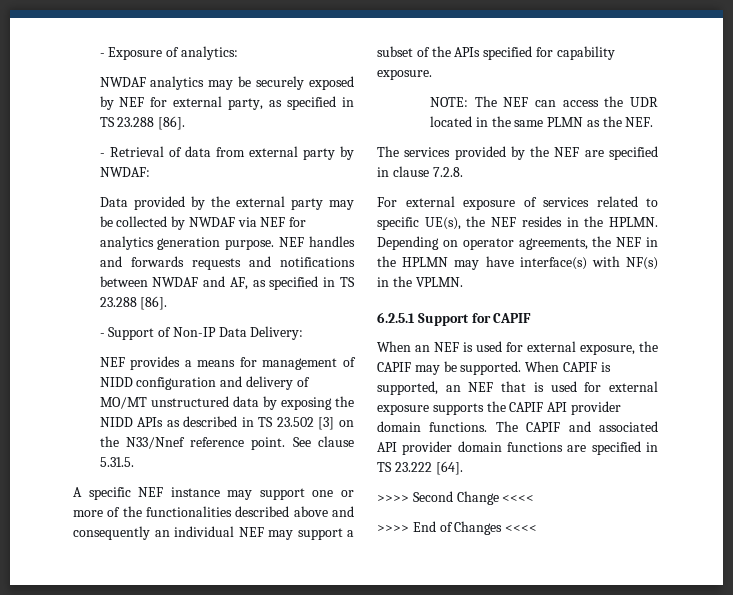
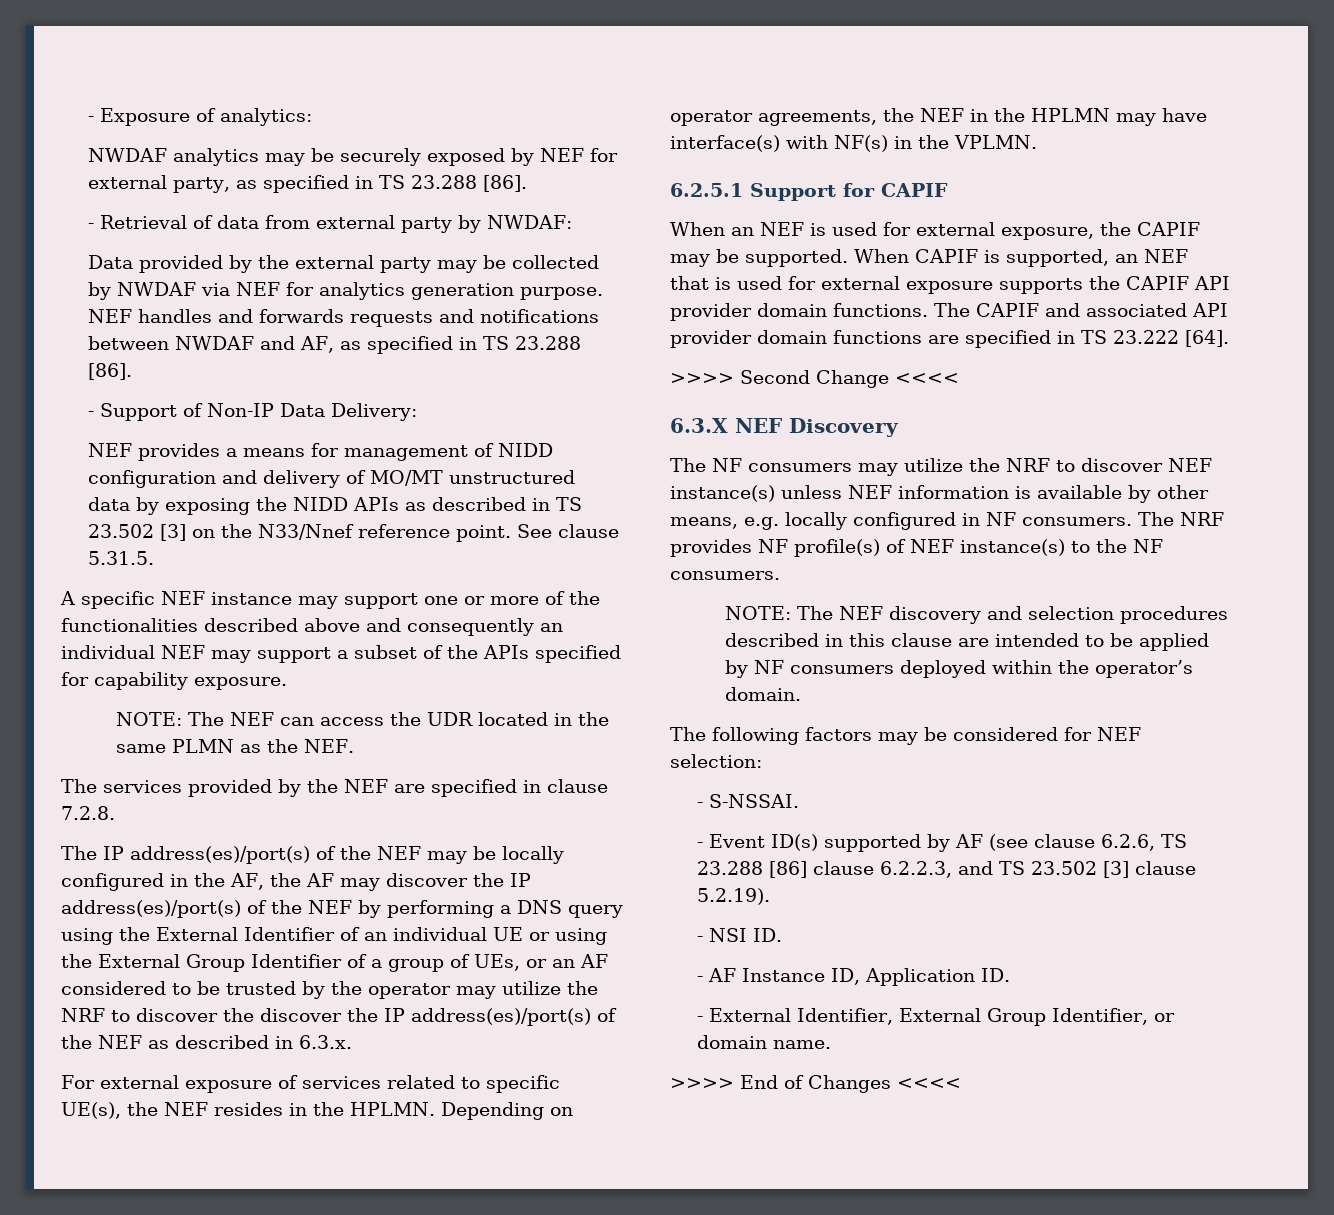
(463, 172) none -> [61,846,564,864] [61,873,531,891] [61,900,623,918] [61,927,607,945] [61,954,608,972] [61,981,598,999] [61,1008,617,1026] [61,1035,352,1049] // The IP address(es)/port(s) of the NEF may be locally configured in the AF, the AF may discover the IP address(es)/port(s) of the NEF by performing a DNS query using the External Identifier of an individual UE or using the External Group Identifier of a group of UEs, or an AF considered to be trusted by the operator may utilize the NRF to discover the discover the IP address(es)/port(s) of the NEF as described in 6.3.x.
(535, 498) none -> [670,418,899,437] [670,458,1212,476] [670,485,1209,503] [670,512,1224,530] [670,539,1163,557] [670,571,780,580] [724,606,1228,624] [724,633,1209,651] [724,660,1193,678] [724,687,801,701] [670,727,1141,745] [670,754,762,768] [697,794,800,808] [697,834,1188,852] [697,861,1197,878] [697,888,771,905] [697,928,783,942] [697,968,1011,986] [697,1008,1176,1026] [697,1035,832,1049] // 6.3.X NEF Discovery // The NF consumers may utilize the NRF to discover NEF instance(s) unless NEF information is available by other means, e.g. locally configured in NF consumers. The NRF provides NF profile(s) of NEF instance(s) to the NF consumers. // NOTE: The NEF discovery and selection procedures described in this clause are intended to be applied by NF consumers deployed within the operator’s domain. // The following factors may be considered for NEF selection: // - S-NSSAI. // - Event ID(s) supported by AF (see clause 6.2.6, TS 23.288 [86] clause 6.2.2.3, and TS 23.502 [3] clause 5.2.19). // - NSI ID. // - AF Instance ID, Application ID. // - External Identifier, External Group Identifier, or domain name.

